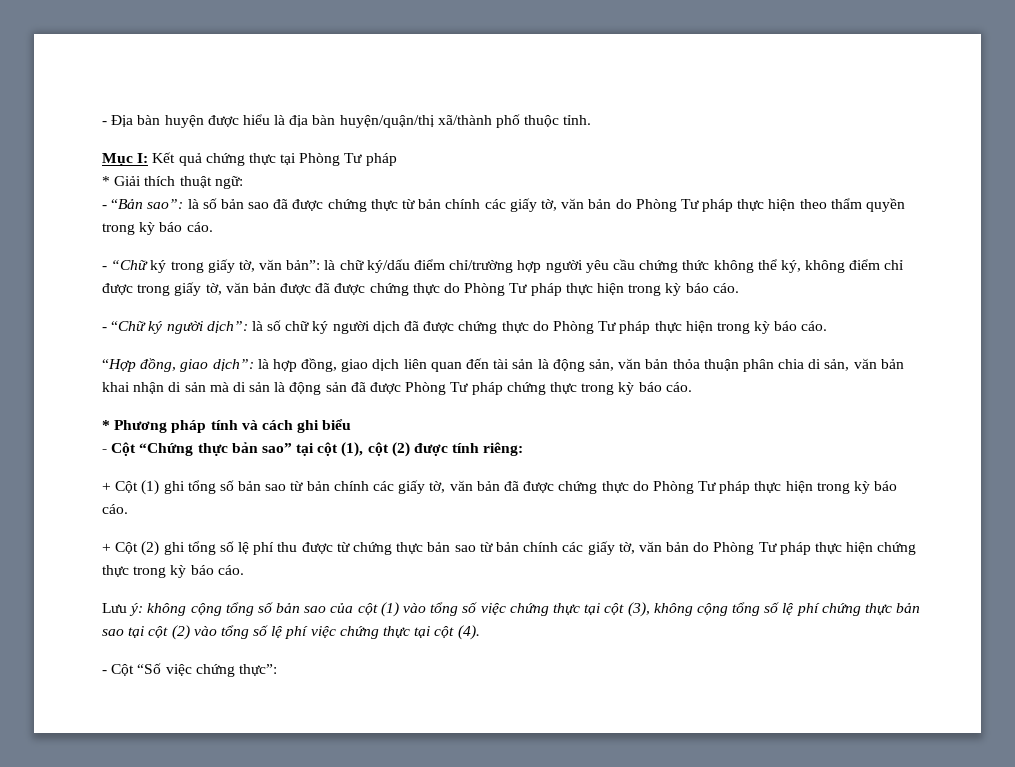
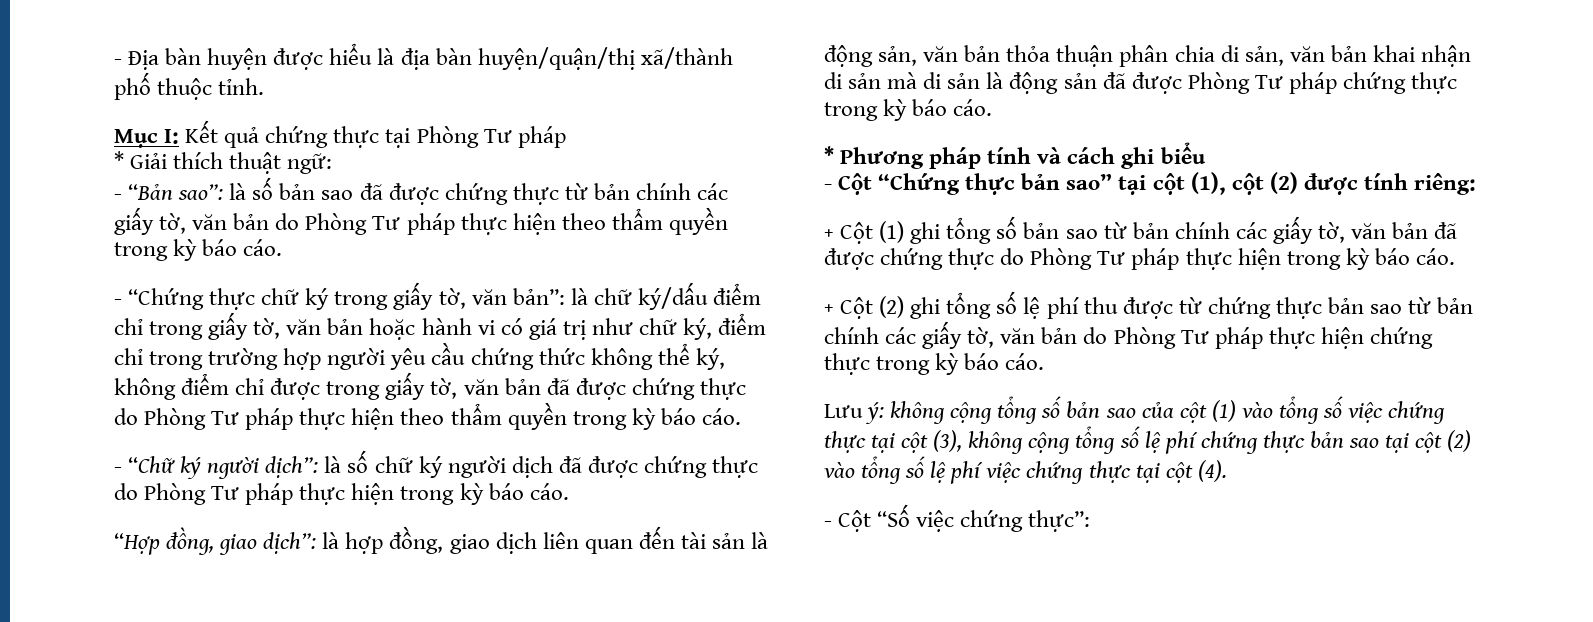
[111,260,149,270] “Chữ -> [128,288,300,310] “Chứng thực chữ
[449,260,514,273] chỉ/trường -> [114,312,767,340] [114,348,279,370] chỉ trong giấy tờ, văn bản hoặc hành vi có giá trị như chữ ký, điểm chỉ trong trường
[280,283,312,295] được -> (541, 386) none
(624, 289) none -> [400,402,567,430] theo thẩm quyền

